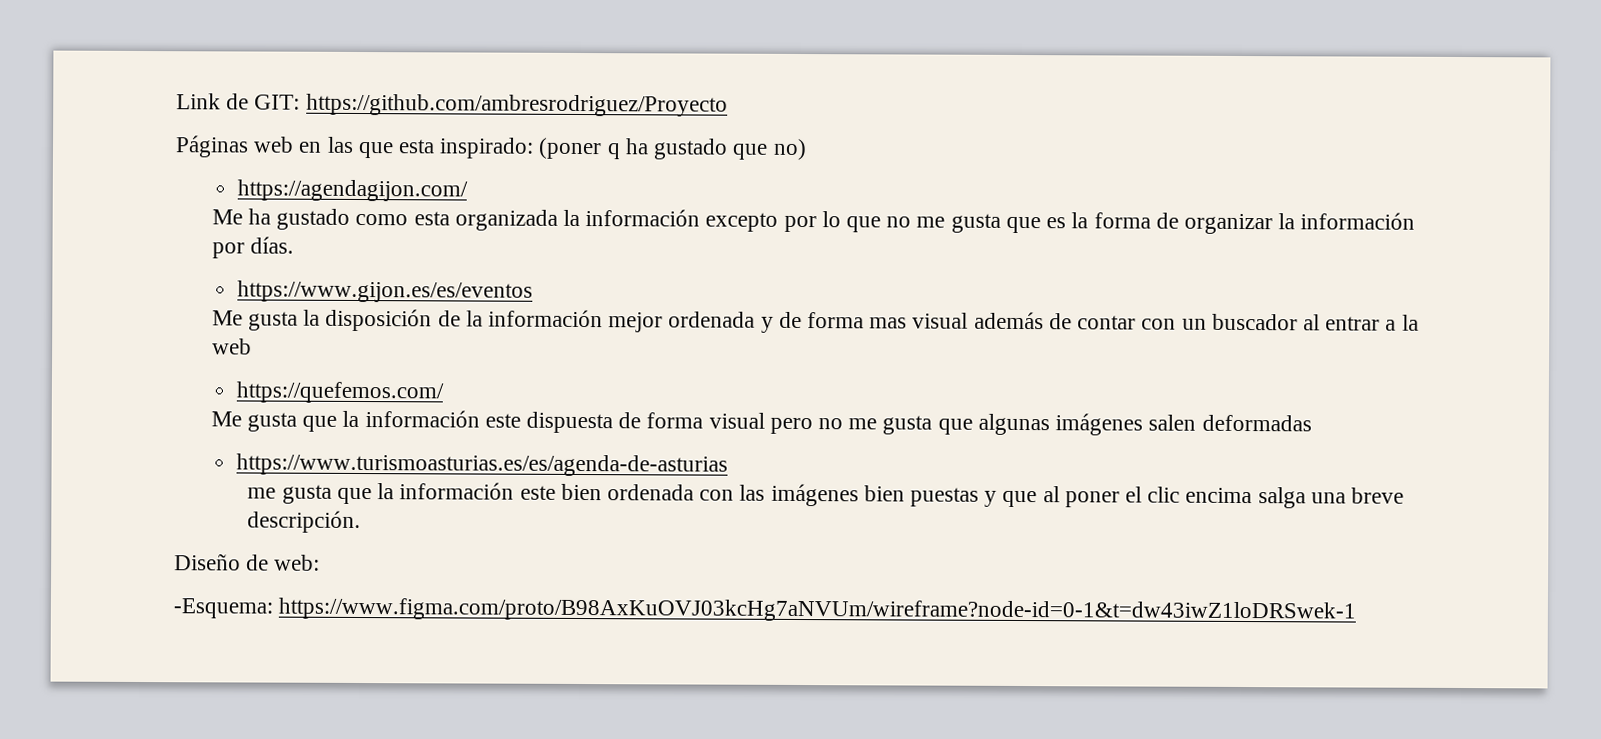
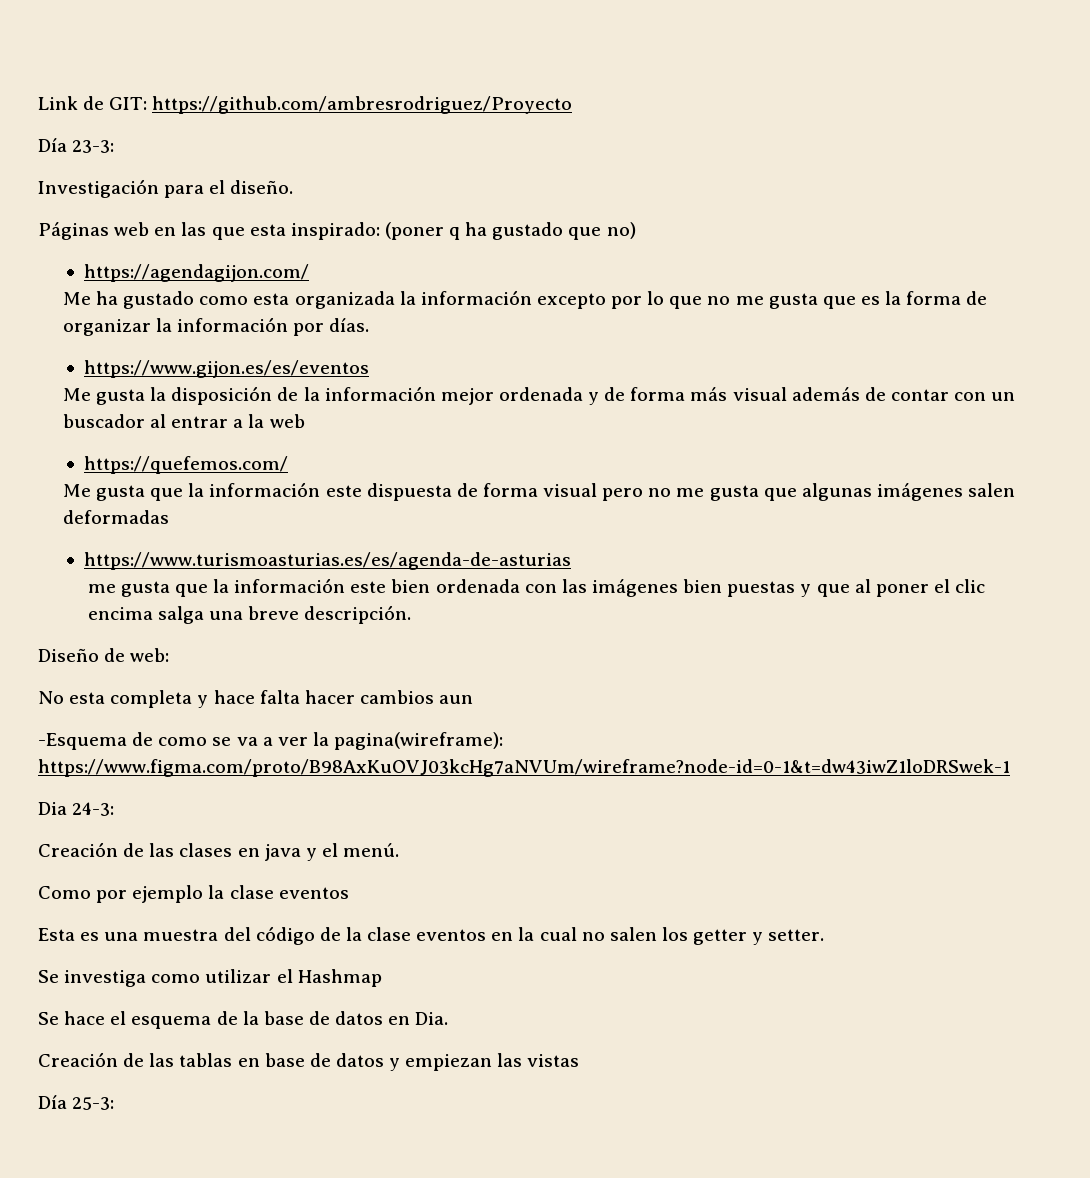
(728, 105) none -> [38,138,115,153] [38,179,294,198] // Día 23-3: // Investigación para el diseño.
[869,317,908,329] mas -> [690,387,728,401] más
[173,597,1357,624] -Esquema: https://www.figma.com/proto/B98AxKuOVJ03kcHg7aNVUm/wireframe?node-id=0-1&t=dw43iwZ1loDRSwek-1 -> [38,690,474,708] [38,732,504,750] [38,759,1010,777] [38,802,115,816] [38,842,400,861] [38,885,349,903] [38,926,825,945] [38,969,382,987] [38,1011,449,1029] [38,1052,580,1071] [38,1095,115,1110] No esta completa y hace falta hacer cambios aun // -Esquema de como se va a ver la pagina(wireframe): https://www.figma.com/proto/B98AxKuOVJ03kcHg7aNVUm/wireframe?node-id=0-1&t=dw43iwZ1loDRSwek-1 // Dia 24-3: // Creación de las clases en java y el menú. // Como por ejemplo la clase eventos // Esta es una muestra del código de la clase eventos en la cual no salen los getter y setter. // Se investiga como utilizar el Hashmap // Se hace el esquema de la base de datos en Dia. // Creación de las tablas en base de datos y empiezan las vistas // Día 25-3:

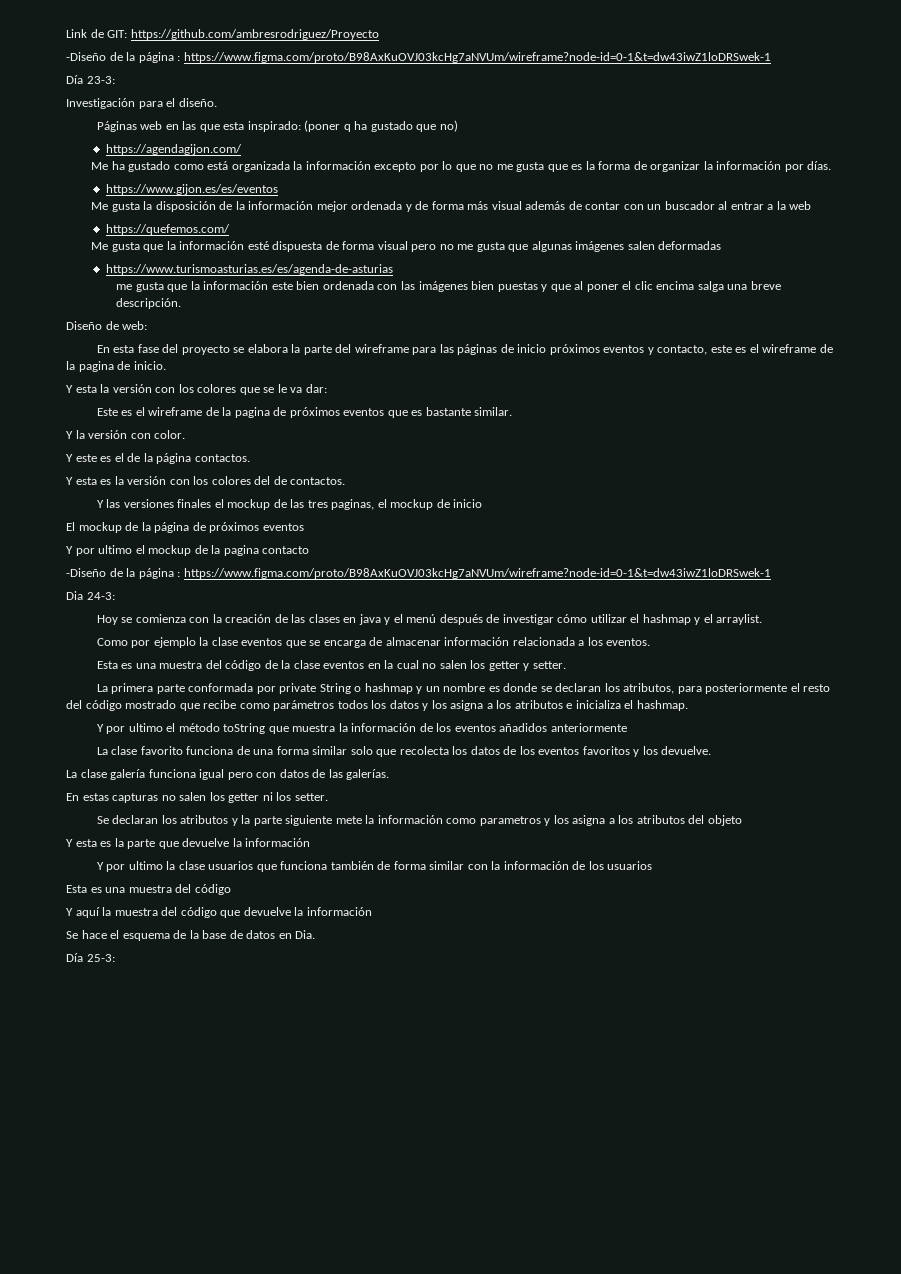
(573, 105) none -> [66,52,771,63] // -Diseño de la página : https://www.figma.com/proto/B98AxKuOVJ03kcHg7aNVUm/wireframe?node-id=0-1&t=dw43iwZ1loDRSwek-1
[253,293,290,305] esta -> [207,161,229,170] está
[325,485,362,497] este -> [247,241,269,250] esté
[38,690,474,708] [38,732,504,750] [38,759,1010,777] [38,802,115,816] [38,842,118,857] No esta completa y hace falta hacer cambios aun // -Esquema de como se va a ver la pagina(wireframe): https://www.figma.com/proto/B98AxKuOVJ03kcHg7aNVUm/wireframe?node-id=0-1&t=dw43iwZ1loDRSwek-1 // Dia 24-3: // Creación -> [96,344,833,355] [66,361,166,372] [66,384,327,395] [96,407,513,418] [66,430,186,439] [66,453,250,464] [66,476,346,485] [96,499,483,510] [66,522,304,533] [66,545,310,556] [66,568,771,579] [66,591,115,600] [96,614,272,625] En esta fase del proyecto se elabora la parte del wireframe para las páginas de inicio próximos eventos y contacto, este es el wireframe de la pagina de inicio. // Y esta la versión con los colores que se le va dar: // Este es el wireframe de la pagina de próximos eventos que es bastante similar. // Y la versión con color. // Y este es el de la página contactos. // Y esta es la versión con los colores del de contactos. // Y las versiones finales el mockup de las tres paginas, el mockup de inicio // El mockup de la página de próximos eventos // Y por ultimo el mockup de la pagina contacto // -Diseño de la página : https://www.figma.com/proto/B98AxKuOVJ03kcHg7aNVUm/wireframe?node-id=0-1&t=dw43iwZ1loDRSwek-1 // Dia 24-3: // Hoy se comienza con la creación
[343,843,400,857] menú. -> [406,614,763,625] menú después de investigar cómo utilizar el hashmap y el arraylist.
(349, 893) none -> [285,637,651,648] que se encarga de almacenar información relacionada a los eventos.
[38,969,382,987] Se investiga como utilizar el Hashmap -> [96,683,831,694] [66,700,688,711] [96,723,627,734] [96,746,712,757] [66,769,390,780] [66,792,328,803] [96,815,742,826] [66,838,311,849] [96,861,653,872] [66,884,231,895] [66,907,372,918] La primera parte conformada por private String o hashmap y un nombre es donde se declaran los atributos, para posteriormente el resto del código mostrado que recibe como parámetros todos los datos y los asigna a los atributos e inicializa el hashmap. // Y por ultimo el método toString que muestra la información de los eventos añadidos anteriormente // La clase favorito funciona de una forma similar solo que recolecta los datos de los eventos favoritos y los devuelve. // La clase galería funciona igual pero con datos de las galerías. // En estas capturas no salen los getter ni los setter. // Se declaran los atributos y la parte siguiente mete la información como parametros y los asigna a los atributos del objeto // Y esta es la parte que devuelve la información // Y por ultimo la clase usuarios que funciona también de forma similar con la información de los usuarios // Esta es una muestra del código // Y aquí la muestra del código que devuelve la información
[38,1052,580,1071] // Creación de las tablas en base de datos y empiezan las vistas -> (316, 934) none

